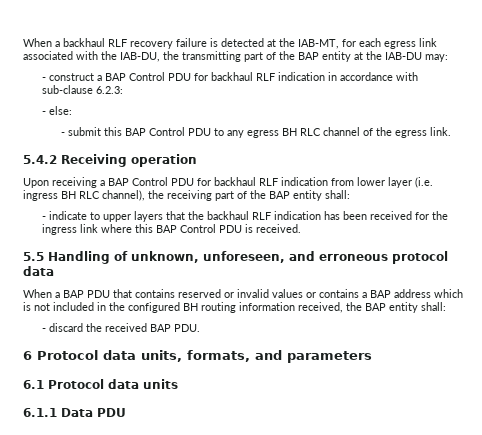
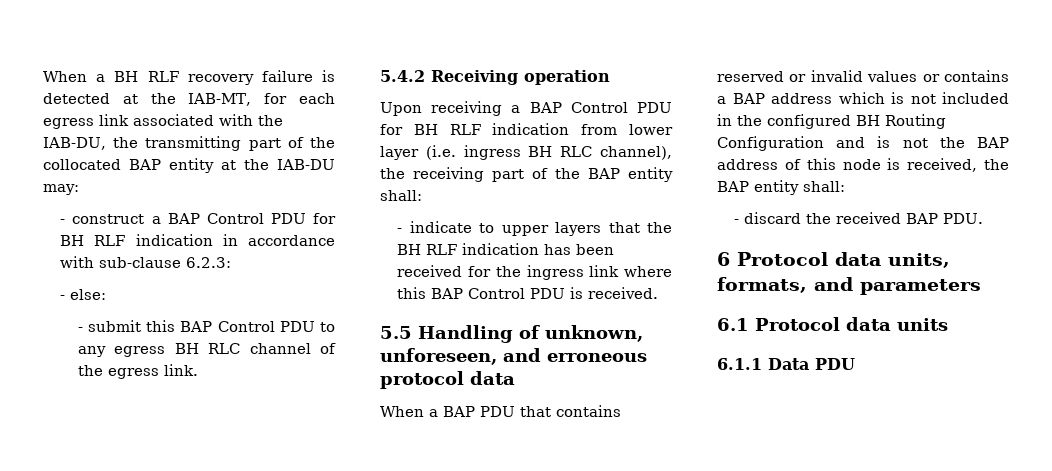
[23,38,105,47] When a backhaul -> [43,71,139,82] When a BH
(295, 55) none -> [43,159,121,170] collocated
[211,72,254,81] backhaul -> [60,235,85,246] BH
[214,177,256,186] backhaul -> [413,124,438,135] BH
[207,211,250,220] backhaul -> [397,244,422,255] BH
[201,302,295,313] routing information -> [885,114,946,129] [717,136,1009,151] [717,158,901,170] Routing Configuration and is not the BAP address of this node is

